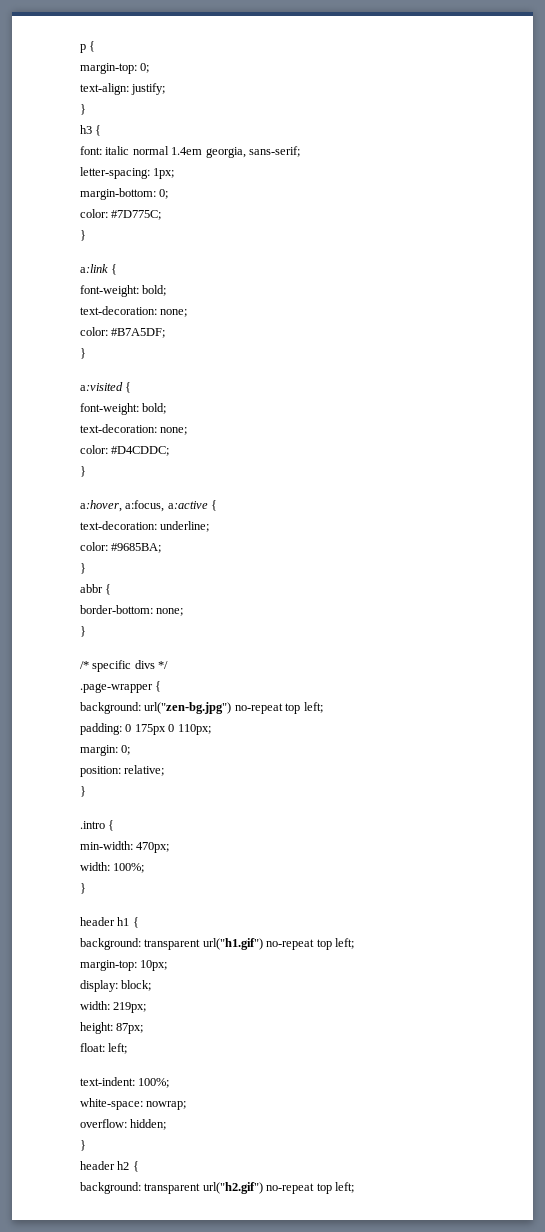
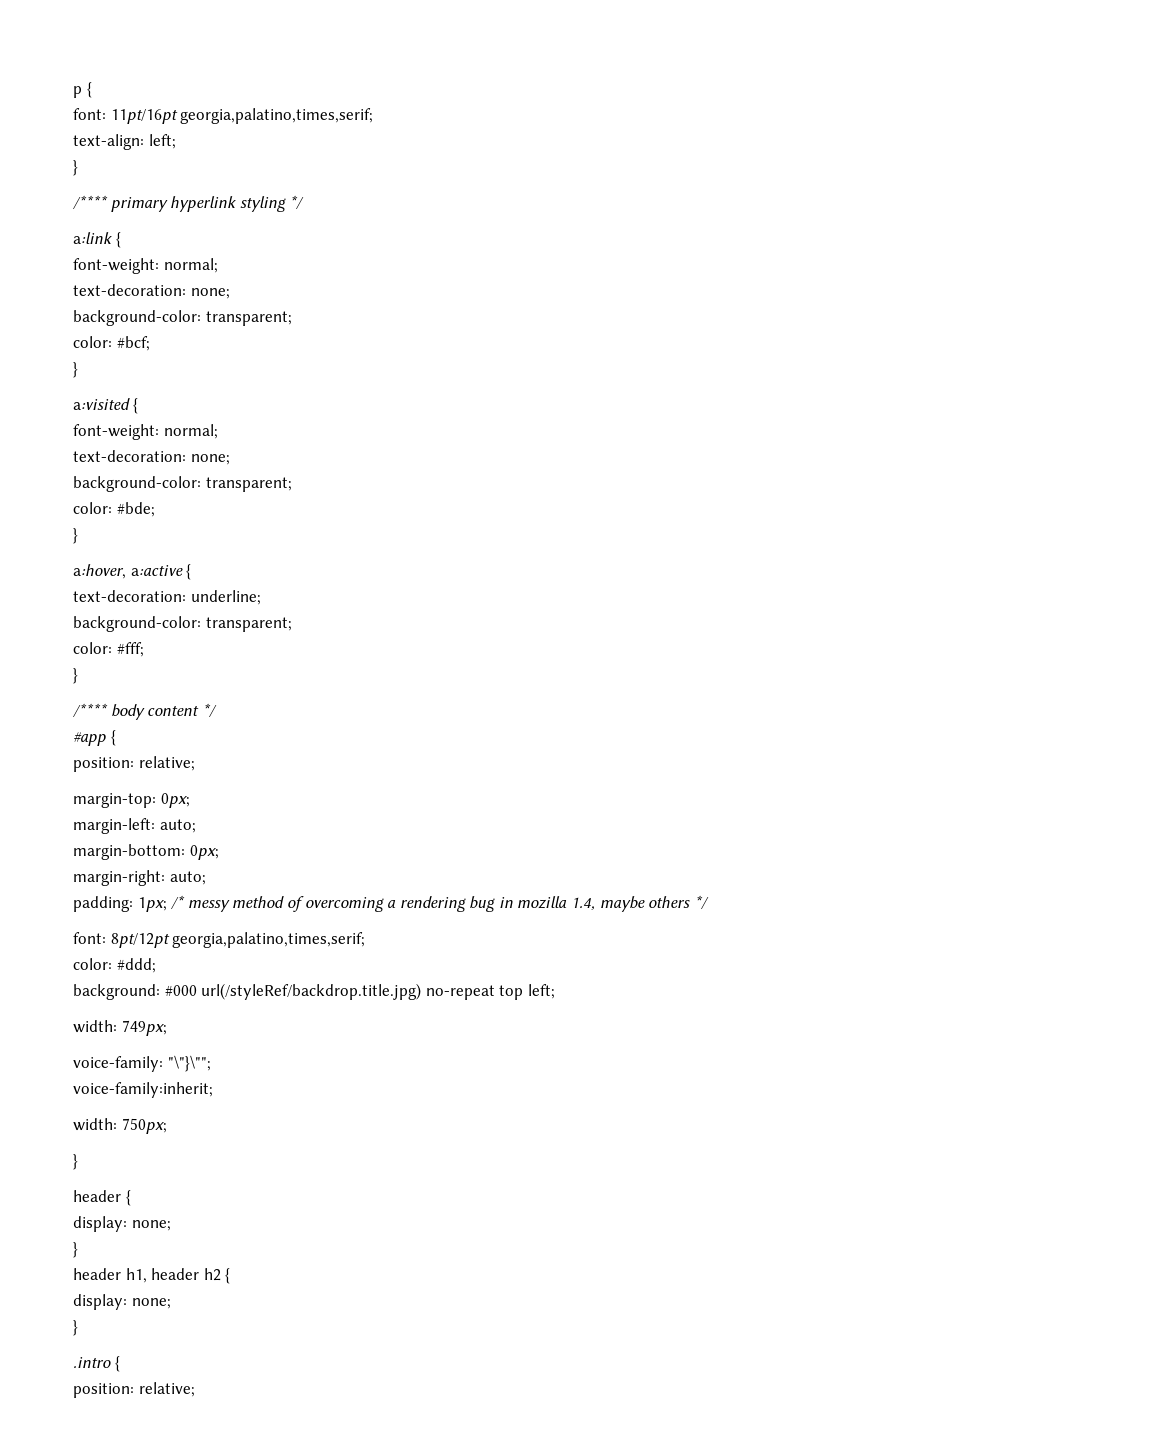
[80,63,150,74] margin-top: 0; -> [73,108,374,124] font: 11pt/16pt georgia,palatino,times,serif;
[131,83,166,95] [80,104,86,115] [80,125,102,136] [80,146,300,158] [80,167,175,179] [80,188,169,200] [80,209,162,220] [80,230,86,241] justify; // } // h3 { // font: italic normal 1.4em georgia, sans-serif; // letter-spacing: 1px; // margin-bottom: 0; // color: #7D775C; // } -> [148,134,176,149] [73,160,78,176] [73,195,305,212] left; // } // /**** primary hyperlink styling */
[142,285,167,296] [80,306,188,317] [80,327,166,338] bold; // text-decoration: none; // color: #B7A5DF; -> [163,258,218,273] [73,284,230,299] [73,310,292,326] [73,336,150,351] normal; // text-decoration: none; // background-color: transparent; // color: #bcf;
[142,403,167,414] [80,424,188,435] [80,445,170,456] bold; // text-decoration: none; // color: #D4CDDC; -> [163,424,218,439] [73,450,230,465] [73,476,292,492] [73,502,155,517] normal; // text-decoration: none; // background-color: transparent; // color: #bde;
[125,500,165,512] a:focus, -> (126, 571) none
[80,542,162,553] [80,563,86,574] [80,584,112,595] [80,605,184,616] [80,626,86,637] [80,660,169,672] [80,681,162,693] [80,702,323,714] [80,723,211,735] [80,745,131,756] [80,765,165,777] [80,786,86,797] [80,820,115,831] [80,841,170,853] [80,862,145,873] [80,883,86,894] [80,917,139,928] [80,938,354,950] [80,960,168,971] [80,980,152,992] [80,1001,147,1013] [80,1022,144,1034] [80,1043,128,1054] [80,1077,170,1088] [80,1098,187,1110] [80,1119,167,1130] [80,1140,86,1151] [80,1161,139,1172] [80,1182,354,1194] // color: #9685BA; // } // abbr { // border-bottom: none; // } // /* specific divs */ // .page-wrapper { // background: url("zen-bg.jpg") no-repeat top left; // padding: 0 175px 0 110px; // margin: 0; // position: relative; // } // .intro { // min-width: 470px; // width: 100%; // } // header h1 { // background: transparent url("h1.gif") no-repeat top left; // margin-top: 10px; // display: block; // width: 219px; // height: 87px; // float: left; // text-indent: 100%; // white-space: nowrap; // overflow: hidden; // } // header h2 { // background: transparent url("h2.gif") no-repeat top left; -> [73,616,292,632] [73,642,144,657] [73,668,78,684] [73,703,217,720] [73,730,116,746] [73,756,195,772] [73,793,190,808] [73,818,196,834] [73,844,219,860] [73,870,206,886] [73,895,709,912] [73,932,366,948] [73,958,156,973] [73,983,555,1000] [73,1020,167,1036] [73,1055,211,1072] [73,1082,213,1098] [73,1118,167,1134] [73,1154,78,1170] [73,1190,131,1206] [73,1216,171,1232] [73,1242,78,1258] [73,1268,231,1284] [73,1294,171,1310] [73,1320,78,1336] [73,1356,120,1372] [73,1382,195,1398] // background-color: transparent; // color: #fff; // } // /**** body content */ // #app { // position: relative; // margin-top: 0px; // margin-left: auto; // margin-bottom: 0px; // margin-right: auto; // padding: 1px; /* messy method of overcoming a rendering bug in mozilla 1.4, maybe others */ // font: 8pt/12pt georgia,palatino,times,serif; // color: #ddd; // background: #000 url(/styleRef/backdrop.title.jpg) no-repeat top left; // width: 749px; // voice-family: "\"}\""; // voice-family:inherit; // width: 750px; // } // header { // display: none; // } // header h1, header h2 { // display: none; // } // .intro { // position: relative;

